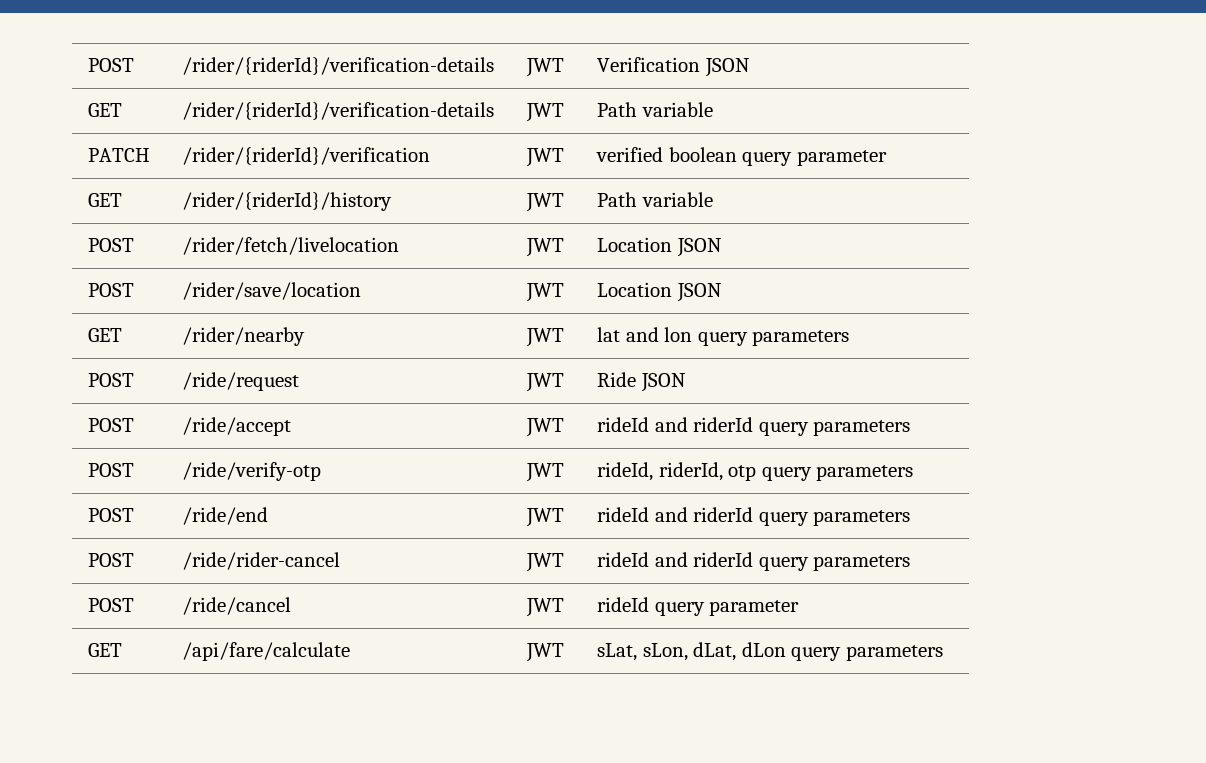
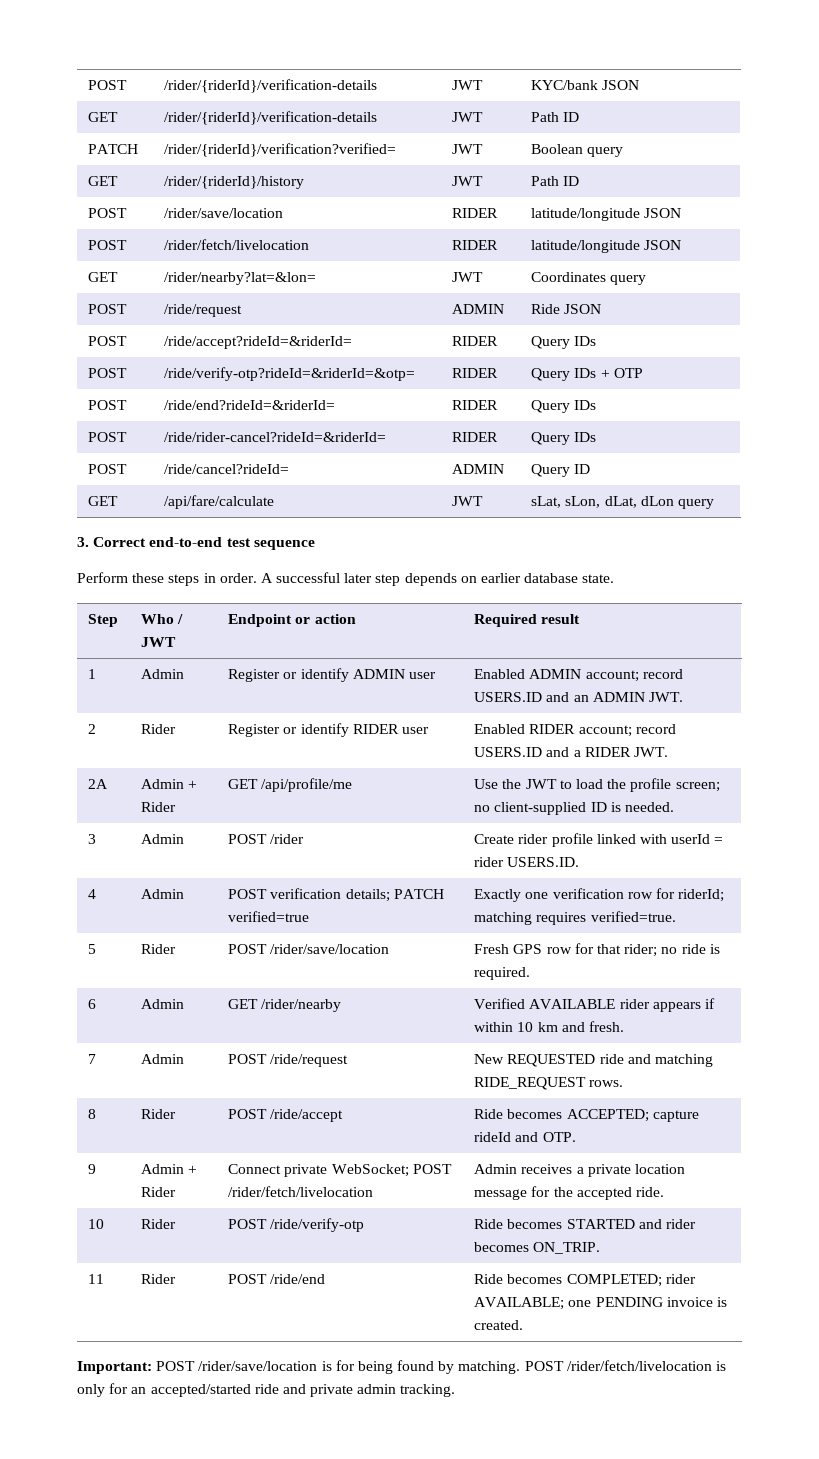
[596,57,700,72] Verification -> [531,80,599,90] KYC/bank
[641,102,713,117] variable -> [563,112,580,122] ID
[181,147,430,165] [525,148,564,167] [595,147,887,166] /rider/{riderId}/verification | JWT | verified boolean query parameter -> [164,143,397,157] [452,144,484,154] [531,144,624,157] /rider/{riderId}/verification?verified= | JWT | Boolean query
[641,192,713,207] [87,238,134,252] [181,237,399,255] [525,238,564,257] [596,237,722,257] [87,283,134,297] [181,282,361,300] [525,283,564,302] [596,282,722,302] [87,328,122,342] [181,327,305,346] [525,328,564,347] [596,327,850,346] variable // POST | /rider/fetch/livelocation | JWT | Location JSON // POST | /rider/save/location | JWT | Location JSON // GET | /rider/nearby | JWT | lat and lon query parameters -> [563,176,580,186] [88,208,128,218] [164,208,284,218] [452,208,499,218] [531,208,682,221] [88,240,128,250] [164,239,310,250] [452,240,499,250] [531,240,682,253] [88,272,119,282] [164,272,317,285] [452,272,484,282] [531,272,647,285] ID // POST | /rider/save/location | RIDER | latitude/longitude JSON // POST | /rider/fetch/livelocation | RIDER | latitude/longitude JSON // GET | /rider/nearby?lat=&lon= | JWT | Coordinates query
[525,373,564,392] JWT -> [452,304,505,314] ADMIN
[181,417,291,436] [525,418,564,437] [596,417,911,436] [87,463,134,477] [181,462,321,481] [525,463,564,482] [596,462,914,481] [87,508,134,522] [181,507,268,525] [525,508,564,527] [596,507,911,526] [87,553,134,567] [181,552,340,570] [525,553,564,572] [596,552,911,571] [87,598,134,612] [181,597,291,615] [525,598,564,617] [596,597,800,616] /ride/accept | JWT | rideId and riderId query parameters // POST | /ride/verify-otp | JWT | rideId, riderId, otp query parameters // POST | /ride/end | JWT | rideId and riderId query parameters // POST | /ride/rider-cancel | JWT | rideId and riderId query parameters // POST | /ride/cancel | JWT | rideId query parameter -> [164,336,353,349] [452,336,499,346] [531,336,597,349] [88,368,128,378] [164,367,416,381] [452,368,499,378] [531,368,643,381] [88,400,128,410] [164,400,336,410] [452,400,499,410] [531,400,597,413] [88,432,128,442] [164,432,387,442] [452,432,499,442] [531,432,597,445] [88,464,128,474] [164,464,290,474] [452,464,505,474] [531,464,591,477] /ride/accept?rideId=&riderId= | RIDER | Query IDs // POST | /ride/verify-otp?rideId=&riderId=&otp= | RIDER | Query IDs + OTP // POST | /ride/end?rideId=&riderId= | RIDER | Query IDs // POST | /ride/rider-cancel?rideId=&riderId= | RIDER | Query IDs // POST | /ride/cancel?rideId= | ADMIN | Query ID
[845,645,943,661] parameters -> [77,537,315,550] [77,572,615,586] [88,614,119,627] [141,614,184,624] [141,637,177,647] [228,614,356,627] [474,614,581,627] [88,669,97,679] [141,669,185,679] [228,668,437,682] [474,669,683,682] [474,692,684,702] [88,724,97,734] [141,724,177,734] [228,723,430,737] [474,724,676,737] [474,747,669,757] [88,779,109,789] [141,779,198,789] [141,802,177,812] [228,778,353,792] [474,778,720,792] [474,802,675,815] [88,834,97,844] [141,834,185,844] [228,834,305,844] [474,833,724,847] [474,857,580,867] [88,889,97,899] [141,889,185,899] [228,888,444,902] [228,911,310,922] [474,888,725,902] [474,911,676,925] [88,944,97,954] [141,944,177,954] [228,944,390,954] [474,943,720,957] [474,967,531,980] [88,999,97,1009] [141,999,185,1009] [228,999,342,1012] [474,998,716,1012] [474,1021,625,1032] [88,1054,97,1064] [141,1054,185,1064] [228,1054,349,1067] [474,1054,714,1067] [474,1077,624,1090] [88,1109,97,1119] [141,1109,177,1119] [228,1109,344,1122] [474,1109,699,1122] [474,1132,576,1142] [88,1164,97,1174] [141,1164,198,1174] [141,1187,177,1197] [228,1164,452,1177] [228,1186,374,1197] [474,1164,686,1177] [474,1186,665,1200] [88,1219,105,1229] [141,1219,177,1229] [228,1218,365,1232] [474,1219,697,1229] [474,1242,601,1254] [88,1274,105,1284] [141,1274,177,1284] [228,1274,326,1284] [474,1274,696,1287] [474,1297,728,1310] [474,1320,524,1330] [77,1360,727,1374] [77,1383,456,1397] // 3. Correct end-to-end test sequence // Perform these steps in order. A successful later step depends on earlier database state. // Step | Who / JWT | Endpoint or action | Required result // 1 | Admin | Register or identify ADMIN user | Enabled ADMIN account; record USERS.ID and an ADMIN JWT. // 2 | Rider | Register or identify RIDER user | Enabled RIDER account; record USERS.ID and a RIDER JWT. // 2A | Admin + Rider | GET /api/profile/me | Use the JWT to load the profile screen; no client-supplied ID is needed. // 3 | Admin | POST /rider | Create rider profile linked with userId = rider USERS.ID. // 4 | Admin | POST verification details; PATCH verified=true | Exactly one verification row for riderId; matching requires verified=true. // 5 | Rider | POST /rider/save/location | Fresh GPS row for that rider; no ride is required. // 6 | Admin | GET /rider/nearby | Verified AVAILABLE rider appears if within 10 km and fresh. // 7 | Admin | POST /ride/request | New REQUESTED ride and matching RIDE_REQUEST rows. // 8 | Rider | POST /ride/accept | Ride becomes ACCEPTED; capture rideId and OTP. // 9 | Admin + Rider | Connect private WebSocket; POST /rider/fetch/livelocation | Admin receives a private location message for the accepted ride. // 10 | Rider | POST /ride/verify-otp | Ride becomes STARTED and rider becomes ON_TRIP. // 11 | Rider | POST /ride/end | Ride becomes COMPLETED; rider AVAILABLE; one PENDING invoice is created. // Important: POST /rider/save/location is for being found by matching. POST /rider/fetch/livelocation is only for an accepted/started ride and private admin tracking.

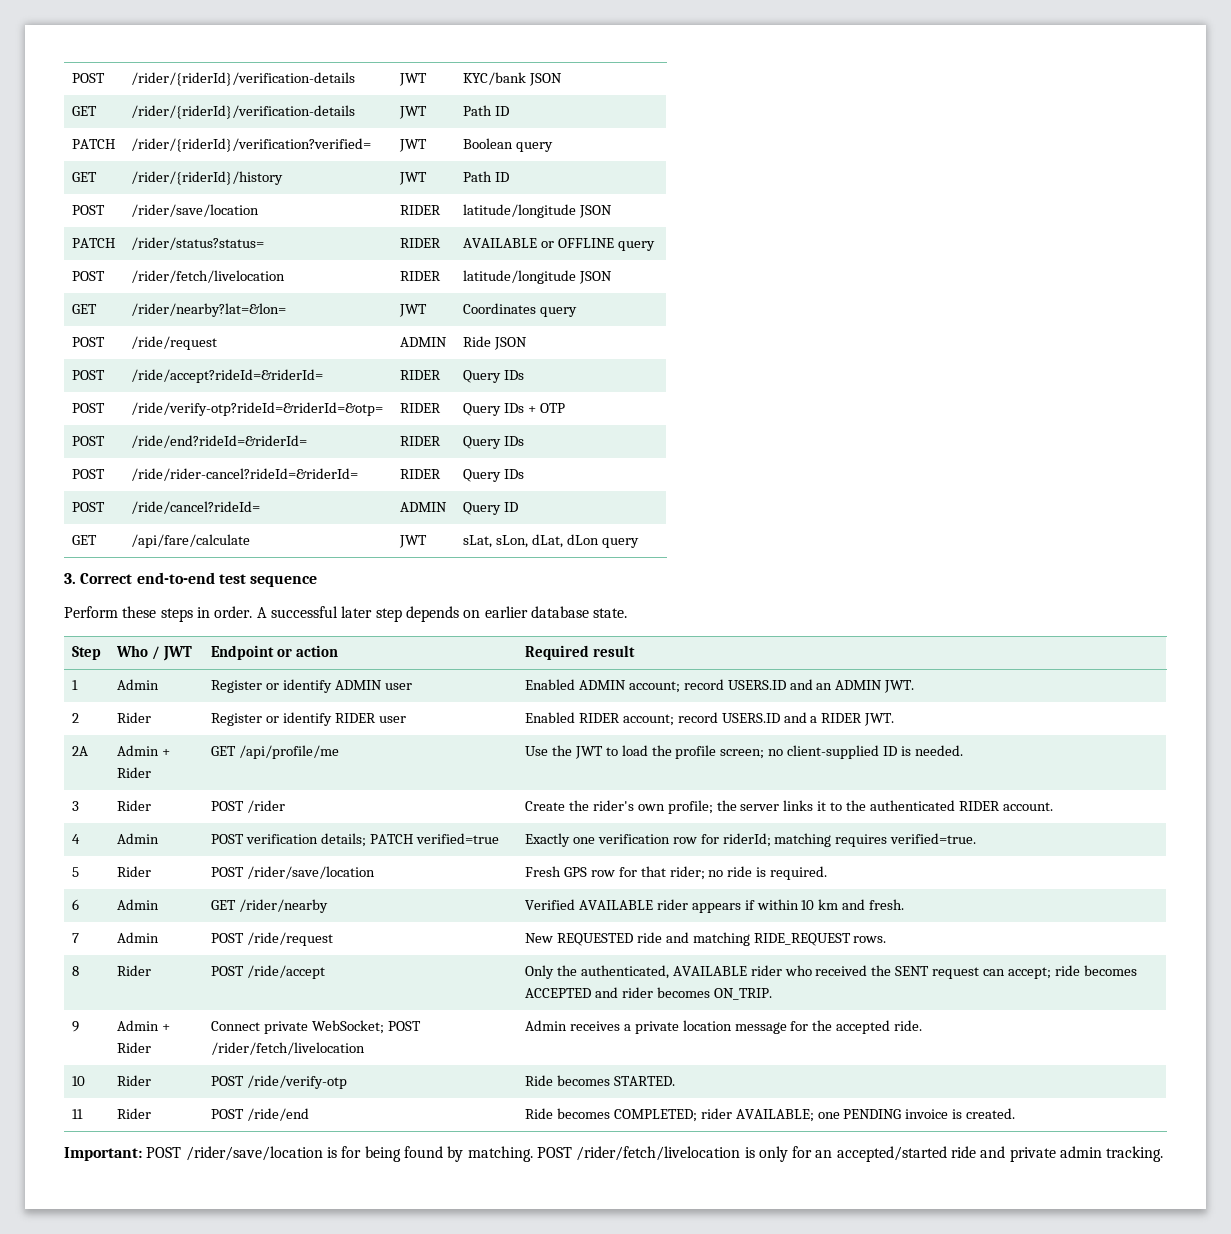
(682, 213) none -> [71,238,115,248] [130,237,264,250] [399,238,441,248] [462,238,655,251] // PATCH | /rider/status?status= | RIDER | AVAILABLE or OFFLINE query
[141,834,185,844] Admin -> [116,800,151,811] Rider
[518,833,724,847] [474,857,580,867] rider profile linked with userId = rider USERS.ID. -> [568,800,1053,814] the rider's own profile; the server links it to the authenticated RIDER account.
[474,1109,699,1122] [474,1132,576,1142] Ride becomes ACCEPTED; capture rideId and OTP. -> [524,965,1137,979] [524,987,772,1000] Only the authenticated, AVAILABLE rider who received the SENT request can accept; ride becomes ACCEPTED and rider becomes ON_TRIP.
[566,1219,697,1229] [474,1242,601,1254] STARTED and rider becomes ON_TRIP. -> [613,1076,675,1086] STARTED.

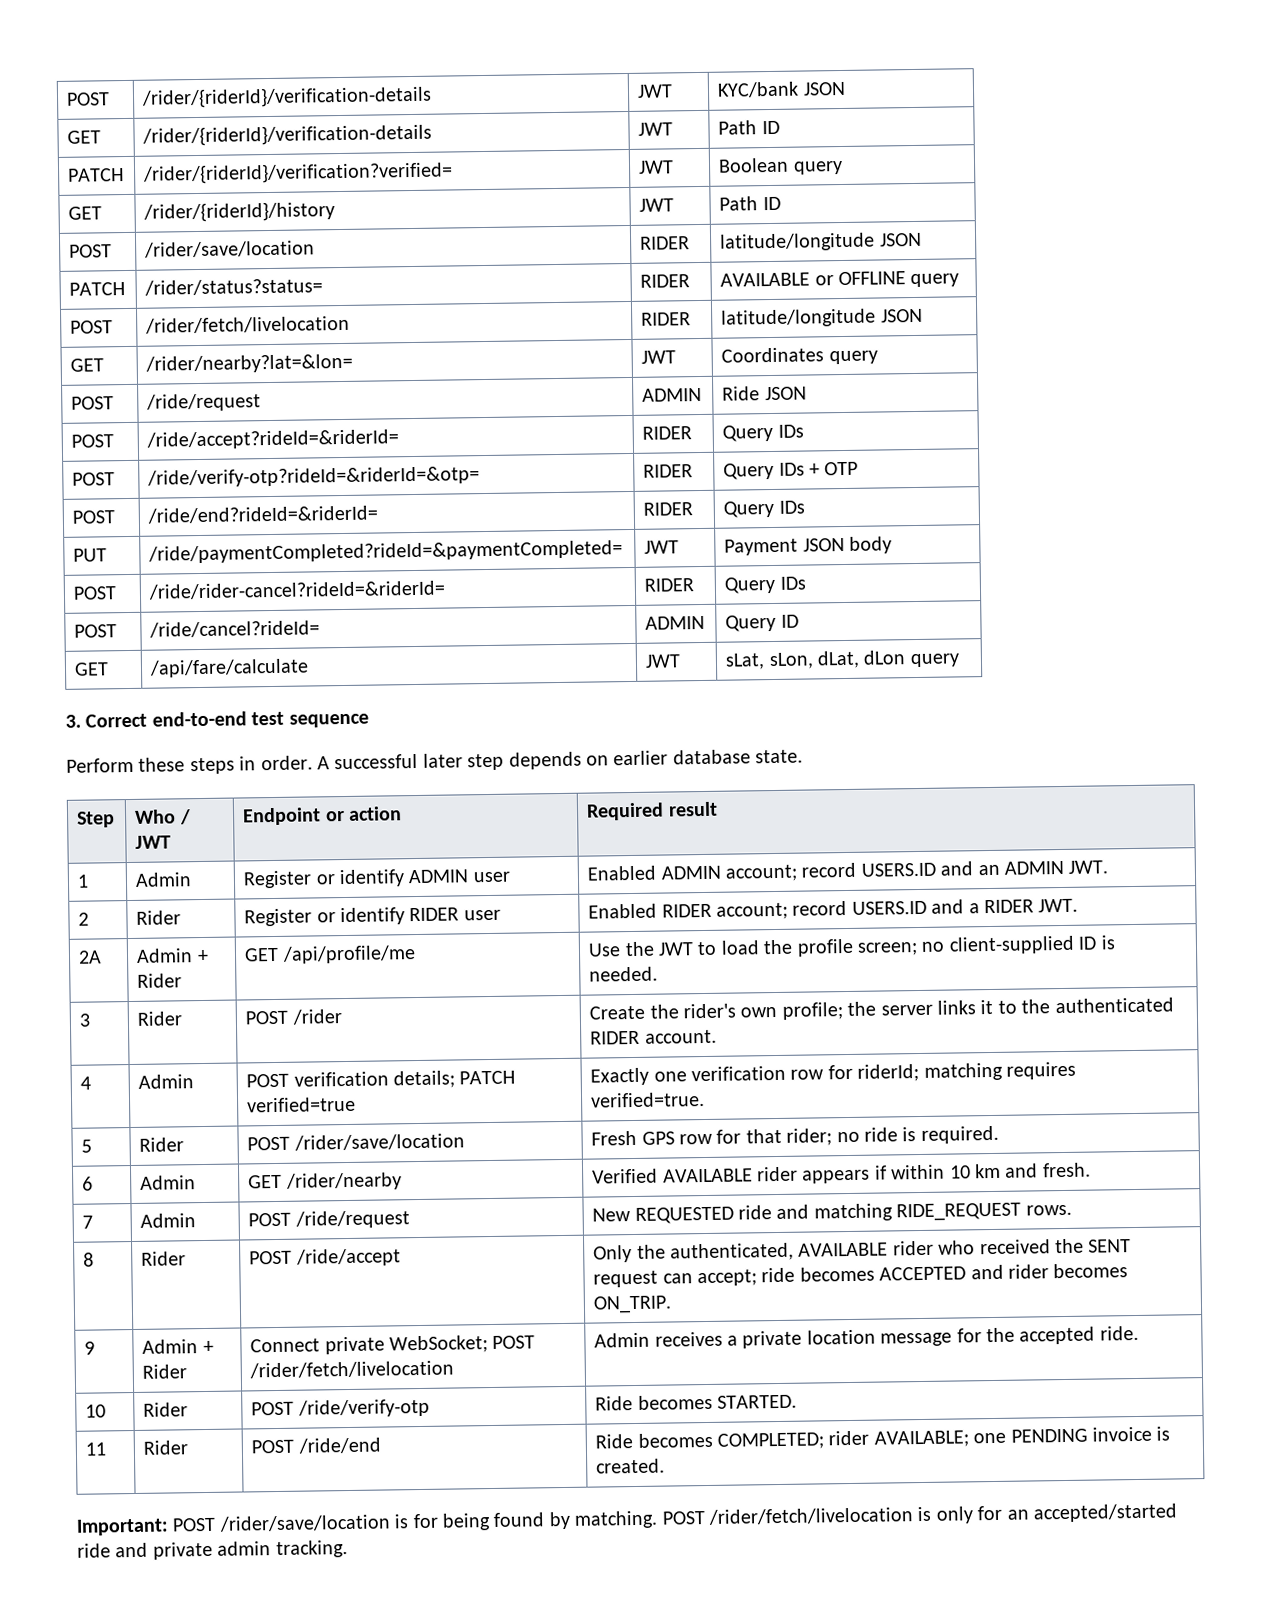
(524, 441) none -> [73,548,108,562] [148,540,624,564] [644,540,680,554] [724,536,893,556] // PUT | /ride/paymentCompleted?rideId=&paymentCompleted= | JWT | Payment JSON body

